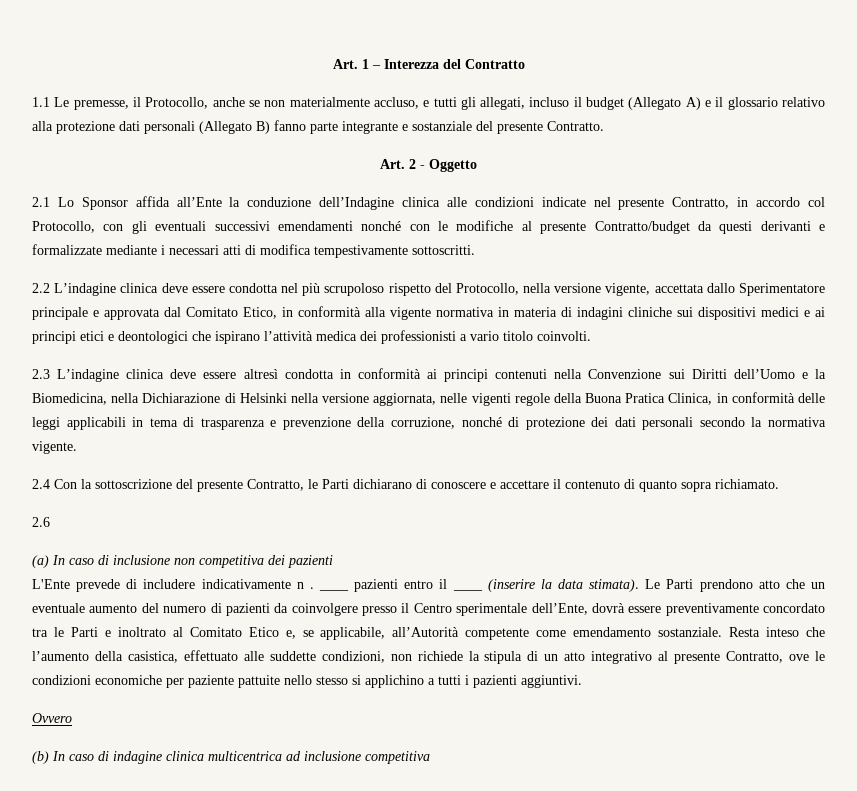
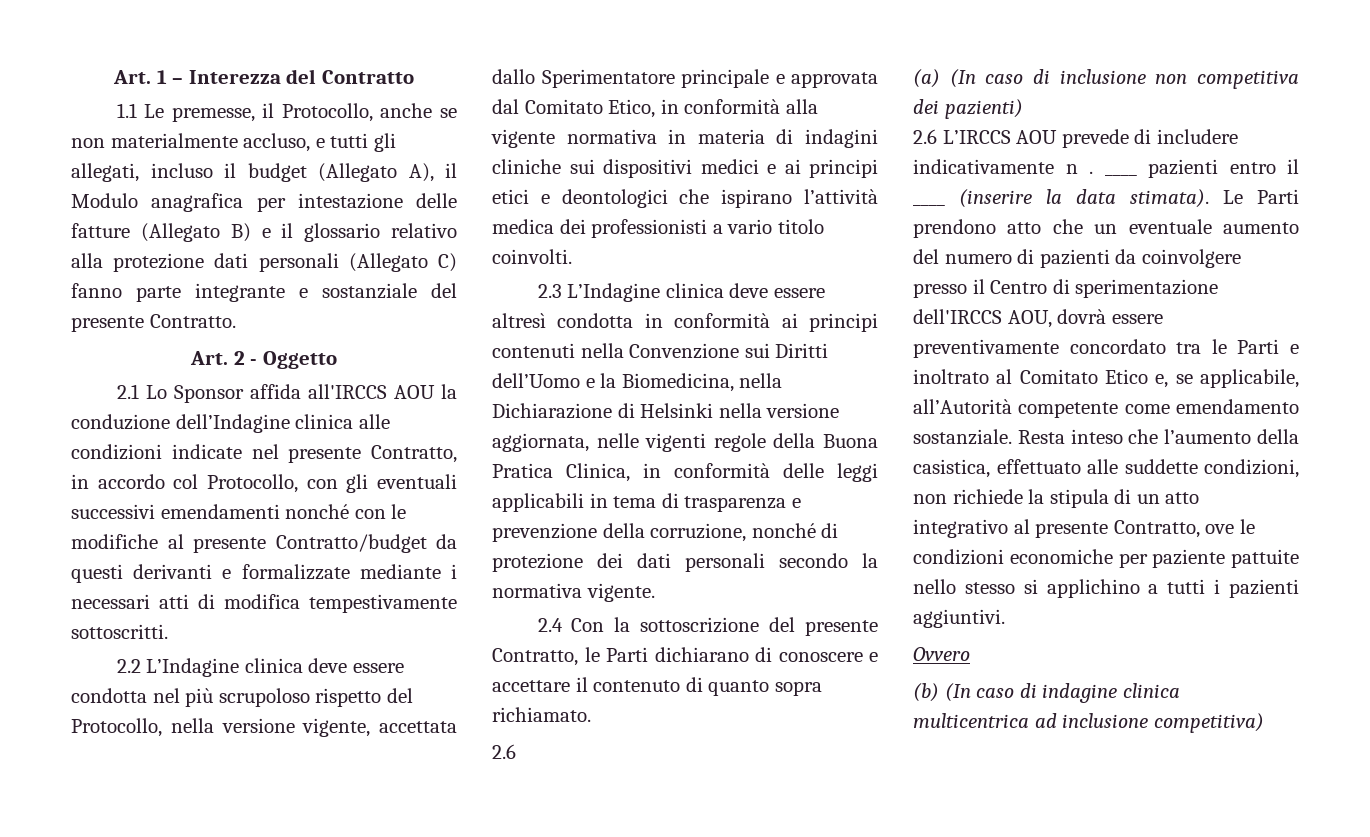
[685,97,701,110] A) -> [408,163,457,182] [71,193,457,212] [71,223,251,242] A), il Modulo anagrafica per intestazione delle fatture (Allegato B)
[256,121,270,134] B) -> [437,253,457,272] C)
[176,197,222,207] all’Ente -> [307,384,435,399] all'IRCCS AOU
[54,283,117,296] L’indagine -> [146,658,240,677] L’Indagine
[57,369,120,382] L’indagine -> [567,283,661,302] L’Indagine
[52,555,65,565] In -> [949,69,976,88] (In
[288,555,333,568] [32,579,70,589] pazienti // L'Ente -> [944,99,1023,119] [913,129,1058,144] pazienti) // 2.6 L’IRCCS AOU
[456,603,588,616] sperimentale dell’Ente, -> [1052,279,1219,298] [913,309,1052,328] di sperimentazione dell'IRCCS AOU,
[52,751,65,761] In -> [944,683,971,702] (In
[365,751,430,764] competitiva -> [1153,713,1264,733] competitiva)

